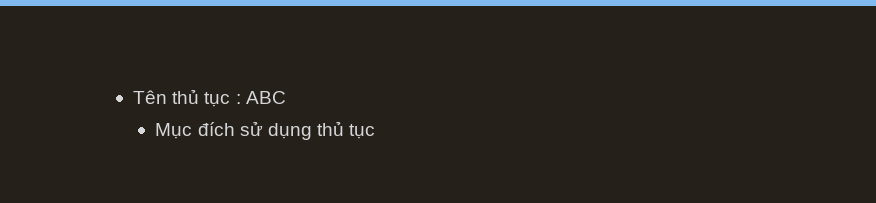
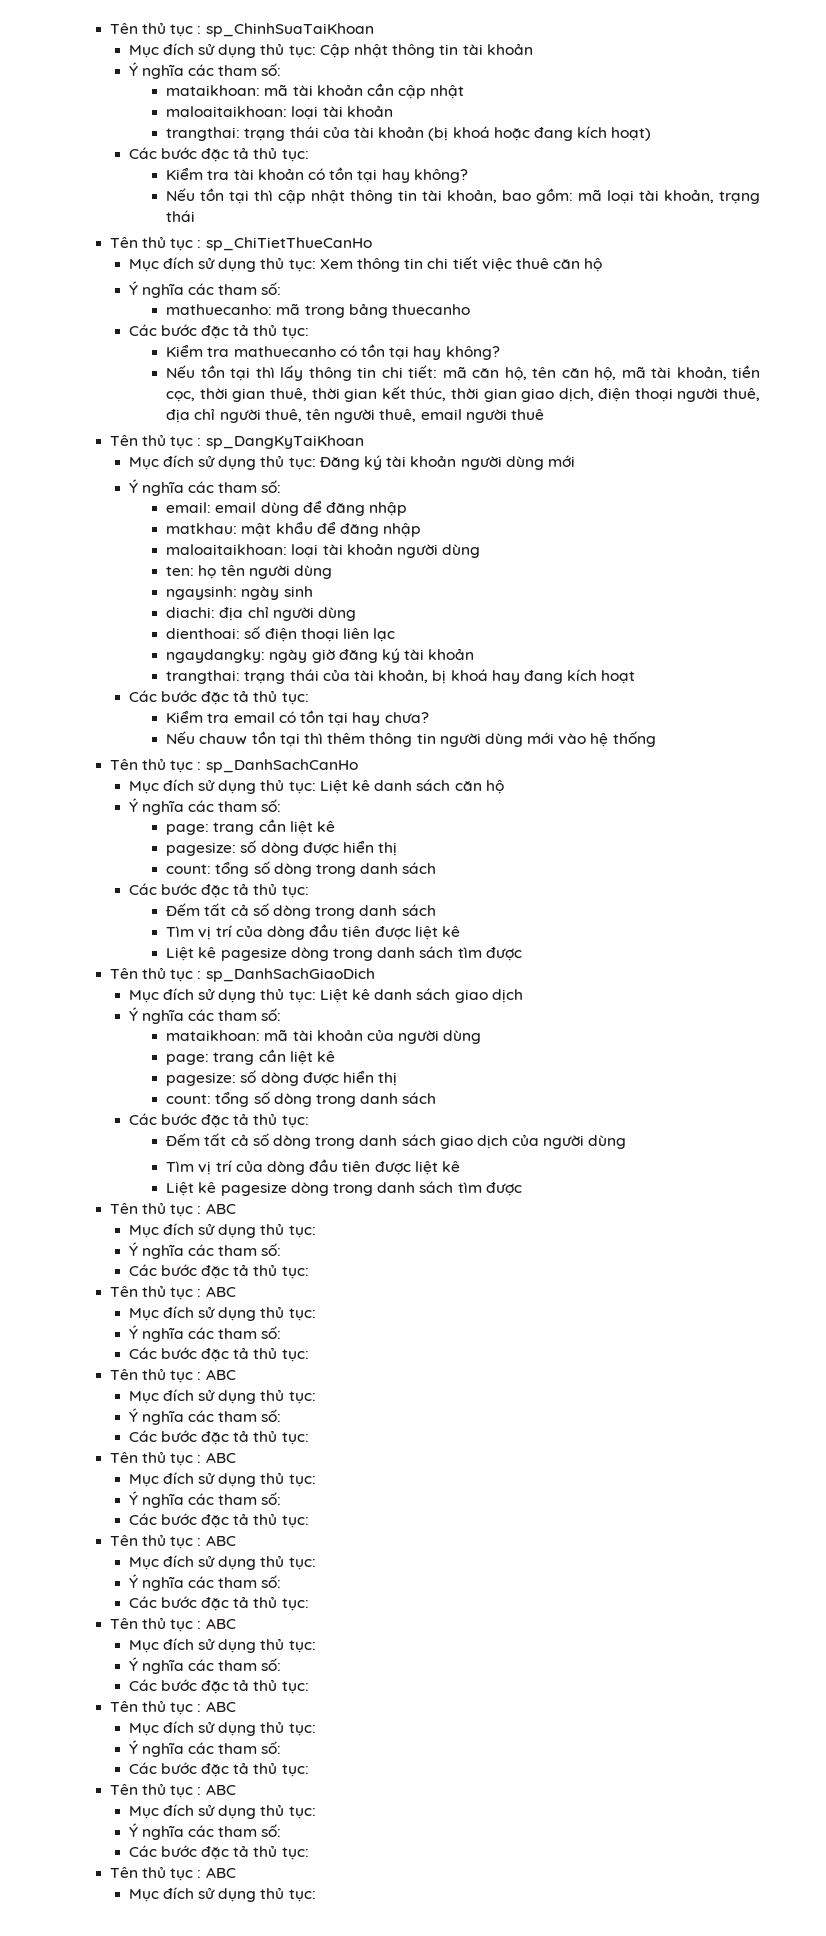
[133,89,286,107] [155,121,376,140] Tên thủ tục : ABC // Mục đích sử dụng thủ tục -> [109,22,374,37] [128,43,533,58] [128,62,282,79] [166,83,465,99] [166,105,393,120] [166,126,652,141] [128,147,309,162] [166,167,468,183] [166,188,760,204] [166,210,196,222] [109,236,372,251] [128,256,603,272] [128,281,282,298] [166,303,470,318] [128,324,309,339] [166,344,500,360] [166,365,761,381] [166,386,760,402] [166,408,544,423] [109,434,364,449] [128,455,575,470] [128,479,282,496] [166,500,408,516] [166,521,422,537] [166,543,481,558] [166,565,332,579] [166,586,313,600] [166,606,356,621] [166,626,396,642] [166,648,475,663] [166,669,636,684] [128,690,309,705] [166,710,429,726] [166,731,656,747] [109,758,358,773] [128,779,504,794] [128,798,282,815] [166,819,335,835] [166,840,398,856] [166,861,437,877] [128,883,309,898] [166,903,436,919] [166,924,460,940] [166,946,522,961] [109,967,375,982] [128,988,523,1003] [128,1007,282,1024] [166,1029,482,1044] [166,1049,335,1065] [166,1070,398,1086] [166,1091,437,1107] [128,1113,309,1128] [166,1133,627,1149] [166,1159,460,1175] [166,1181,522,1196] [109,1202,236,1217] [128,1223,316,1238] [128,1242,282,1259] [128,1264,309,1279] [109,1285,236,1300] [128,1306,316,1321] [128,1325,282,1342] [128,1347,309,1362] [109,1368,236,1383] [128,1389,316,1404] [128,1408,282,1425] [128,1430,309,1445] [109,1451,236,1466] [128,1472,316,1487] [128,1491,282,1508] [128,1513,309,1528] [109,1534,236,1549] [128,1555,316,1570] [128,1574,282,1591] [128,1596,309,1611] [109,1617,236,1632] [128,1638,316,1653] [128,1657,282,1674] [128,1679,309,1694] [109,1700,236,1715] [128,1721,316,1736] [128,1740,282,1757] [128,1762,309,1777] [109,1783,236,1798] [128,1804,316,1819] [128,1823,282,1840] [128,1845,309,1860] [109,1866,236,1881] [128,1887,316,1902] Tên thủ tục : sp_ChinhSuaTaiKhoan // Mục đích sử dụng thủ tục: Cập nhật thông tin tài khoản // Ý nghĩa các tham số: // mataikhoan: mã tài khoản cần cập nhật // maloaitaikhoan: loại tài khoản // trangthai: trạng thái của tài khoản (bị khoá hoặc đang kích hoạt) // Các bước đặc tả thủ tục: // Kiểm tra tài khoản có tồn tại hay không? // Nếu tồn tại thì cập nhật thông tin tài khoản, bao gồm: mã loại tài khoản, trạng thái // Tên thủ tục : sp_ChiTietThueCanHo // Mục đích sử dụng thủ tục: Xem thông tin chi tiết việc thuê căn hộ // Ý nghĩa các tham số: // mathuecanho: mã trong bảng thuecanho // Các bước đặc tả thủ tục: // Kiểm tra mathuecanho có tồn tại hay không? // Nếu tồn tại thì lấy thông tin chi tiết: mã căn hộ, tên căn hộ, mã tài khoản, tiền cọc, thời gian thuê, thời gian kết thúc, thời gian giao dịch, điện thoại người thuê, địa chỉ người thuê, tên người thuê, email người thuê // Tên thủ tục : sp_DangKyTaiKhoan // Mục đích sử dụng thủ tục: Đăng ký tài khoản người dùng mới // Ý nghĩa các tham số: // email: email dùng để đăng nhập // matkhau: mật khẩu để đăng nhập // maloaitaikhoan: loại tài khoản người dùng // ten: họ tên người dùng // ngaysinh: ngày sinh // diachi: địa chỉ người dùng // dienthoai: số điện thoại liên lạc // ngaydangky: ngày giờ đăng ký tài khoản // trangthai: trạng thái của tài khoản, bị khoá hay đang kích hoạt // Các bước đặc tả thủ tục: // Kiểm tra email có tồn tại hay chưa? // Nếu chauw tồn tại thì thêm thông tin người dùng mới vào hệ thống // Tên thủ tục : sp_DanhSachCanHo // Mục đích sử dụng thủ tục: Liệt kê danh sách căn hộ // Ý nghĩa các tham số: // page: trang cần liệt kê // pagesize: số dòng được hiển thị // count: tổng số dòng trong danh sách // Các bước đặc tả thủ tục: // Đếm tất cả số dòng trong danh sách // Tìm vị trí của dòng đầu tiên được liệt kê // Liệt kê pagesize dòng trong danh sách tìm được // Tên thủ tục : sp_DanhSachGiaoDich // Mục đích sử dụng thủ tục: Liệt kê danh sách giao dịch // Ý nghĩa các tham số: // mataikhoan: mã tài khoản của người dùng // page: trang cần liệt kê // pagesize: số dòng được hiển thị // count: tổng số dòng trong danh sách // Các bước đặc tả thủ tục: // Đếm tất cả số dòng trong danh sách giao dịch của người dùng // Tìm vị trí của dòng đầu tiên được liệt kê // Liệt kê pagesize dòng trong danh sách tìm được // Tên thủ tục : ABC // Mục đích sử dụng thủ tục: // Ý nghĩa các tham số: // Các bước đặc tả thủ tục: // Tên thủ tục : ABC // Mục đích sử dụng thủ tục: // Ý nghĩa các tham số: // Các bước đặc tả thủ tục: // Tên thủ tục : ABC // Mục đích sử dụng thủ tục: // Ý nghĩa các tham số: // Các bước đặc tả thủ tục: // Tên thủ tục : ABC // Mục đích sử dụng thủ tục: // Ý nghĩa các tham số: // Các bước đặc tả thủ tục: // Tên thủ tục : ABC // Mục đích sử dụng thủ tục: // Ý nghĩa các tham số: // Các bước đặc tả thủ tục: // Tên thủ tục : ABC // Mục đích sử dụng thủ tục: // Ý nghĩa các tham số: // Các bước đặc tả thủ tục: // Tên thủ tục : ABC // Mục đích sử dụng thủ tục: // Ý nghĩa các tham số: // Các bước đặc tả thủ tục: // Tên thủ tục : ABC // Mục đích sử dụng thủ tục: // Ý nghĩa các tham số: // Các bước đặc tả thủ tục: // Tên thủ tục : ABC // Mục đích sử dụng thủ tục:

